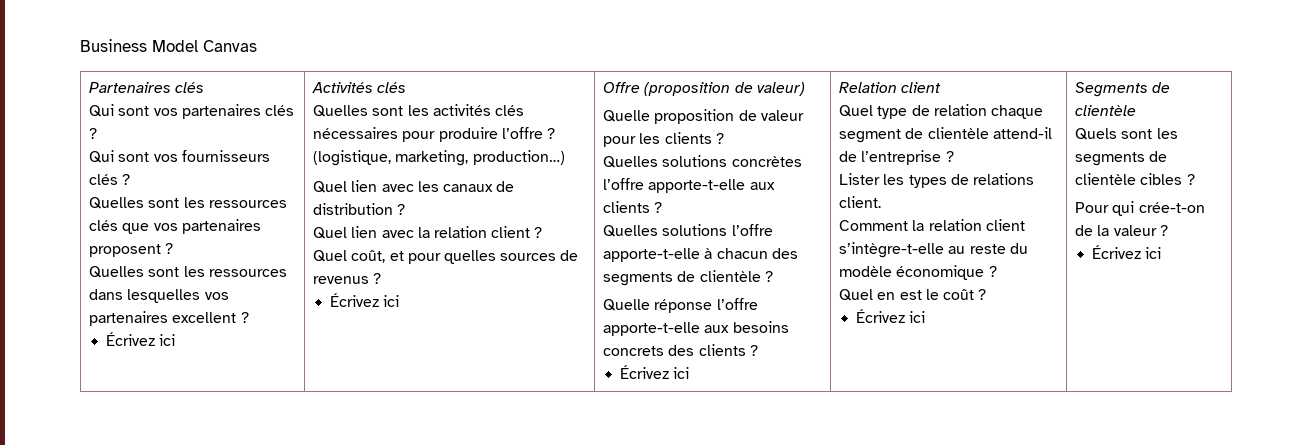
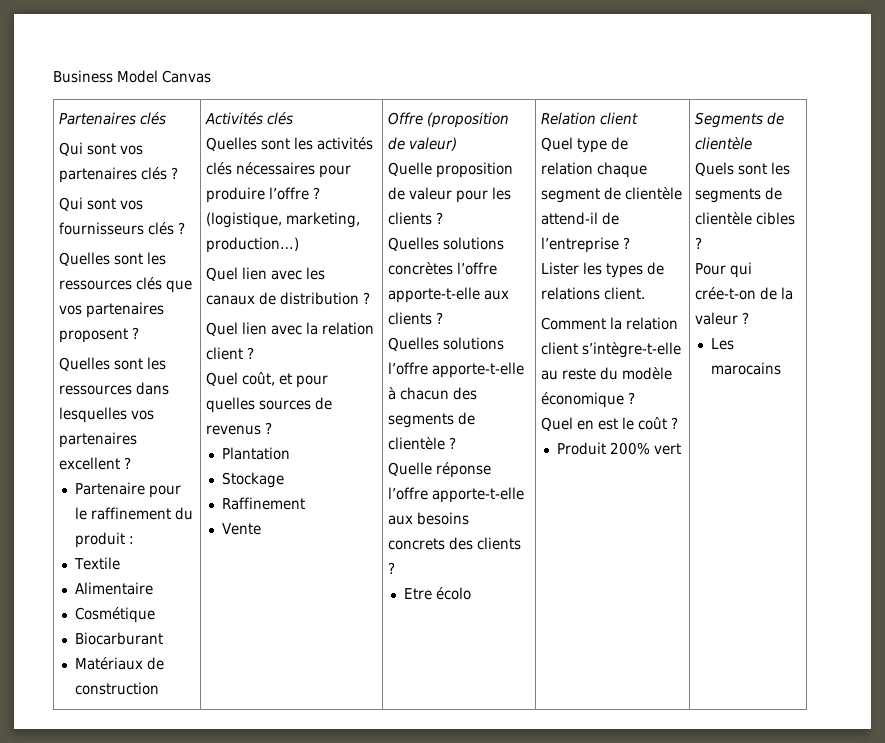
[106,332,176,346] Écrivez ici -> [75,482,182,498] [75,507,194,520] [75,532,135,548] [74,557,121,570] [75,582,154,595] [75,607,156,623] [75,632,164,645] [75,657,165,670] [75,682,160,695] Partenaire pour le raffinement du produit : // Textile // Alimentaire // Cosmétique // Biocarburant // Matériaux de construction
[330,293,400,307] Écrivez ici -> [222,447,291,460] [222,472,285,488] [222,497,306,510] [222,523,262,535] Plantation // Stockage // Raffinement // Vente
[620,365,690,379] Écrivez ici -> [404,587,472,600] Etre écolo
[856,309,926,323] Écrivez ici -> [557,442,682,455] Produit 200% vert
[1092,245,1162,259] Écrivez ici -> [711,338,735,350] [711,362,782,375] Les marocains

